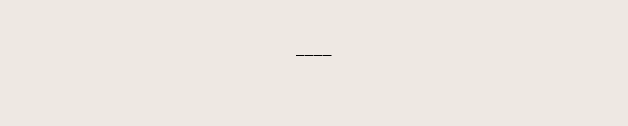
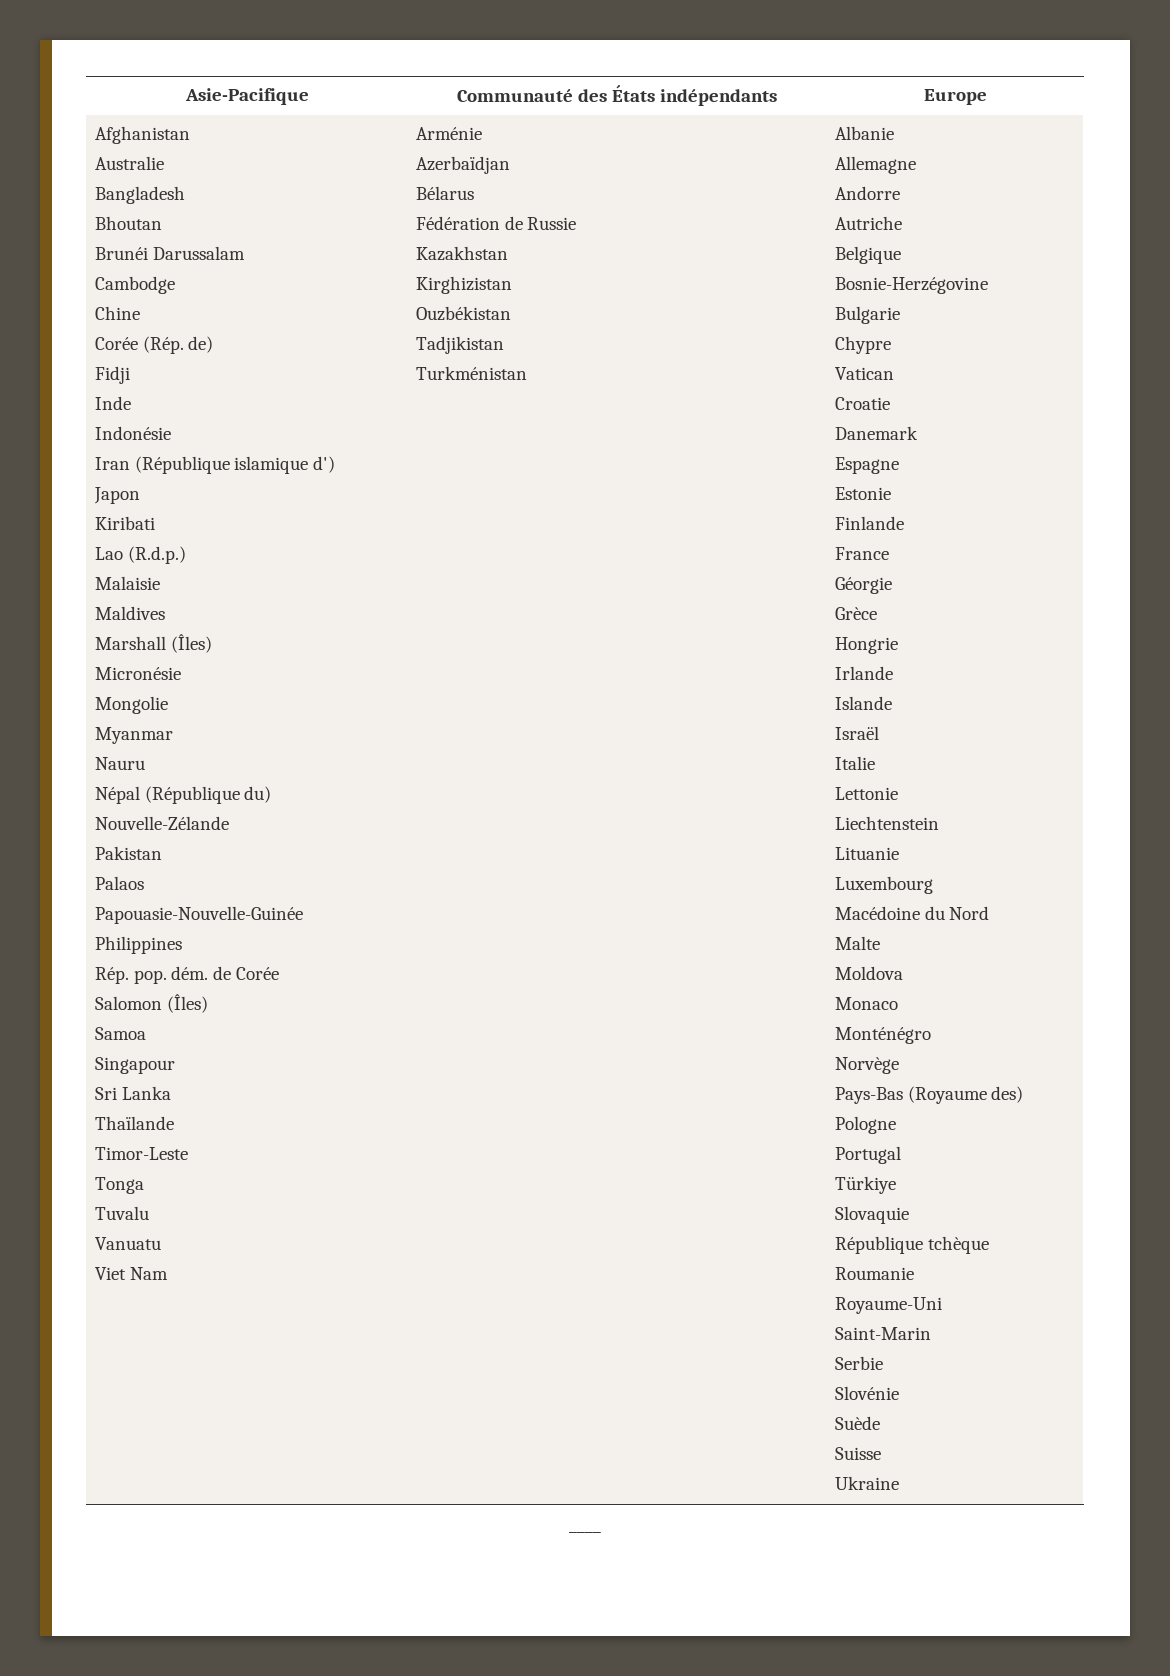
(296, 54) none -> [184,88,309,105] [457,85,777,106] [923,89,987,105] [94,126,190,144] [94,156,164,170] [94,186,185,204] [94,216,162,230] [94,246,245,260] [94,276,175,294] [94,306,140,320] [94,336,214,354] [94,366,130,384] [94,396,131,410] [94,426,171,440] [94,456,336,474] [93,487,140,504] [94,516,155,530] [94,546,186,564] [94,576,160,590] [94,606,165,620] [94,634,212,653] [94,667,181,680] [94,696,168,714] [94,727,173,744] [94,757,145,770] [94,786,272,804] [94,816,229,830] [94,846,162,860] [94,876,144,890] [94,906,303,924] [94,936,182,954] [94,966,280,984] [94,994,208,1013] [94,1027,146,1040] [94,1057,175,1074] [94,1086,171,1100] [94,1116,174,1130] [94,1147,188,1160] [94,1177,144,1194] [94,1206,149,1220] [94,1237,161,1250] [94,1267,168,1280] [415,127,482,140] [415,156,510,174] [415,186,474,200] [415,216,577,230] [415,246,508,261] [415,276,512,294] [415,306,511,321] [415,336,504,354] [415,366,527,380] [834,126,894,140] [834,156,916,174] [834,186,900,200] [834,216,902,230] [834,246,901,264] [834,277,988,294] [834,306,900,324] [834,336,891,354] [834,367,894,380] [834,397,890,410] [834,426,918,440] [834,457,899,474] [834,487,891,500] [834,516,904,530] [834,547,889,560] [834,577,892,594] [834,607,877,620] [834,637,898,654] [834,666,893,680] [834,696,892,710] [834,726,879,740] [834,756,875,770] [834,787,898,800] [834,816,939,830] [834,847,899,860] [834,876,933,894] [834,906,990,920] [834,936,880,950] [834,966,903,980] [834,997,898,1010] [834,1027,931,1044] [834,1057,899,1074] [834,1086,1024,1104] [834,1116,896,1134] [834,1146,901,1164] [834,1176,896,1194] [834,1206,909,1224] [834,1236,989,1254] [834,1267,914,1280] [834,1297,942,1314] [834,1327,931,1340] [834,1356,883,1370] [834,1386,899,1400] [834,1416,880,1430] [834,1447,881,1460] [834,1476,899,1490] Asie-Pacifique | Communauté des États indépendants | Europe // Afghanistan // Australie // Bangladesh // Bhoutan // Brunéi Darussalam // Cambodge // Chine // Corée (Rép. de) // Fidji // Inde // Indonésie // Iran (République islamique d') // Japon // Kiribati // Lao (R.d.p.) // Malaisie // Maldives // Marshall (Îles) // Micronésie // Mongolie // Myanmar // Nauru // Népal (République du) // Nouvelle-Zélande // Pakistan // Palaos // Papouasie-Nouvelle-Guinée // Philippines // Rép. pop. dém. de Corée // Salomon (Îles) // Samoa // Singapour // Sri Lanka // Thaïlande // Timor-Leste // Tonga // Tuvalu // Vanuatu // Viet Nam | Arménie // Azerbaïdjan // Bélarus // Fédération de Russie // Kazakhstan // Kirghizistan // Ouzbékistan // Tadjikistan // Turkménistan | Albanie // Allemagne // Andorre // Autriche // Belgique // Bosnie-Herzégovine // Bulgarie // Chypre // Vatican // Croatie // Danemark // Espagne // Estonie // Finlande // France // Géorgie // Grèce // Hongrie // Irlande // Islande // Israël // Italie // Lettonie // Liechtenstein // Lituanie // Luxembourg // Macédoine du Nord // Malte // Moldova // Monaco // Monténégro // Norvège // Pays-Bas (Royaume des) // Pologne // Portugal // Türkiye // Slovaquie // République tchèque // Roumanie // Royaume-Uni // Saint-Marin // Serbie // Slovénie // Suède // Suisse // Ukraine //

